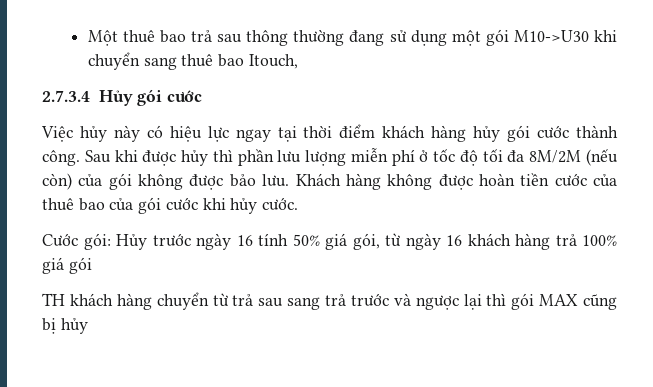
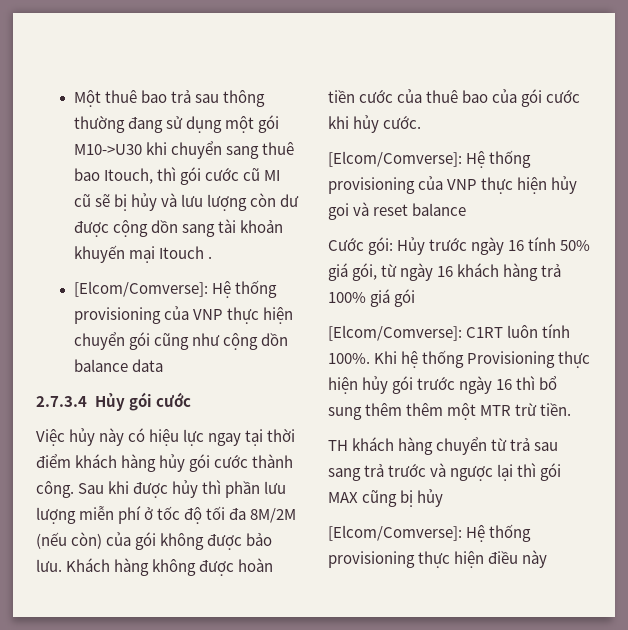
(298, 61) none -> [156,167,281,185] [73,193,300,211] [73,219,284,237] [73,245,212,263] [73,280,277,298] [73,306,293,324] [73,332,289,350] [73,359,163,372] thì gói cước cũ MI cũ sẽ bị hủy và lưu lượng còn dư được cộng dồn sang tài khoản khuyến mại Itouch . // [Elcom/Comverse]: Hệ thống provisioning của VNP thực hiện chuyển gói cũng như cộng dồn balance data
(299, 204) none -> [328,150,532,168] [328,176,578,194] [328,202,467,220] // [Elcom/Comverse]: Hệ thống provisioning của VNP thực hiện hủy goi và reset balance
(92, 265) none -> [328,324,571,341] [328,350,591,368] [328,376,558,394] [328,403,572,420] // [Elcom/Comverse]: C1RT luôn tính 100%. Khi hệ thống Provisioning thực hiện hủy gói trước ngày 16 thì bổ sung thêm thêm một MTR trừ tiền.
(88, 326) none -> [328,524,532,542] [328,550,548,568] // [Elcom/Comverse]: Hệ thống provisioning thực hiện điều này

